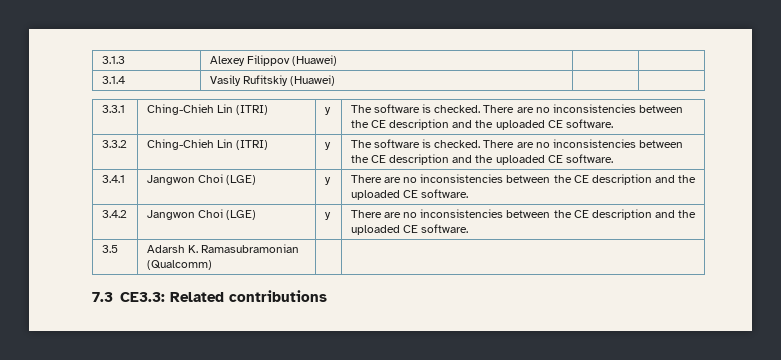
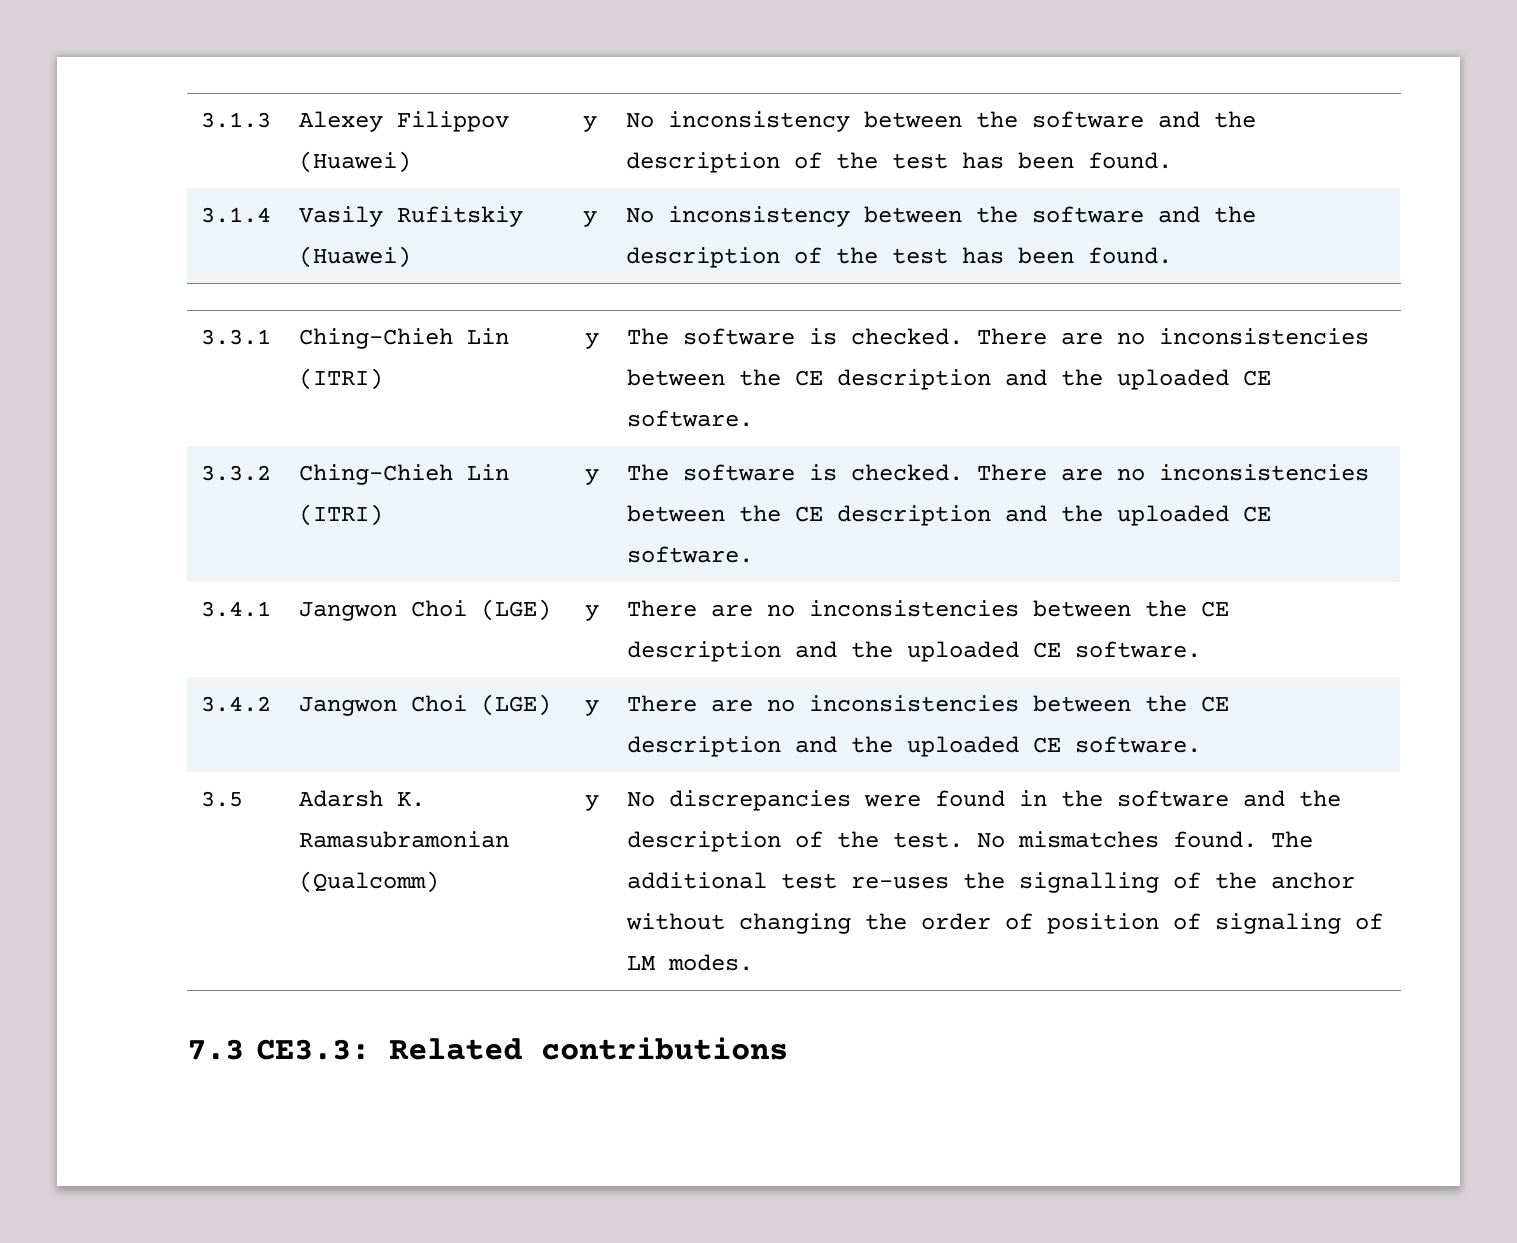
[101,76,125,84] [209,75,336,86] | // 3.1.4 | Vasily Rufitskiy (Huawei) | | -> [582,116,597,132] [625,111,1256,132] [625,152,1172,173] [200,207,271,223] [298,206,523,227] [298,246,411,268] [582,211,597,227] [625,206,1256,227] [625,247,1172,268] y | No inconsistency between the software and the description of the test has been found. // 3.1.4 | Vasily Rufitskiy (Huawei) | y | No inconsistency between the software and the description of the test has been found.
(212, 265) | -> [584,795,599,811] [626,790,1341,811] [626,831,1313,852] [626,872,1355,893] [625,913,1383,934] [626,954,753,971] y | No discrepancies were found in the software and the description of the test. No mismatches found. The additional test re-uses the signalling of the anchor without changing the order of position of signaling of LM modes.

